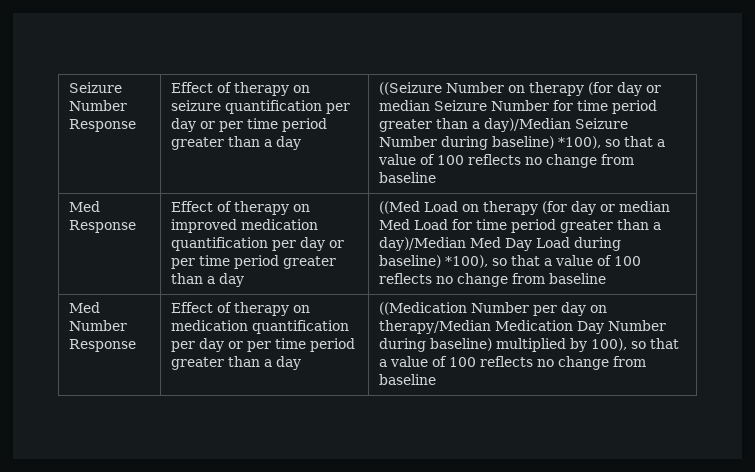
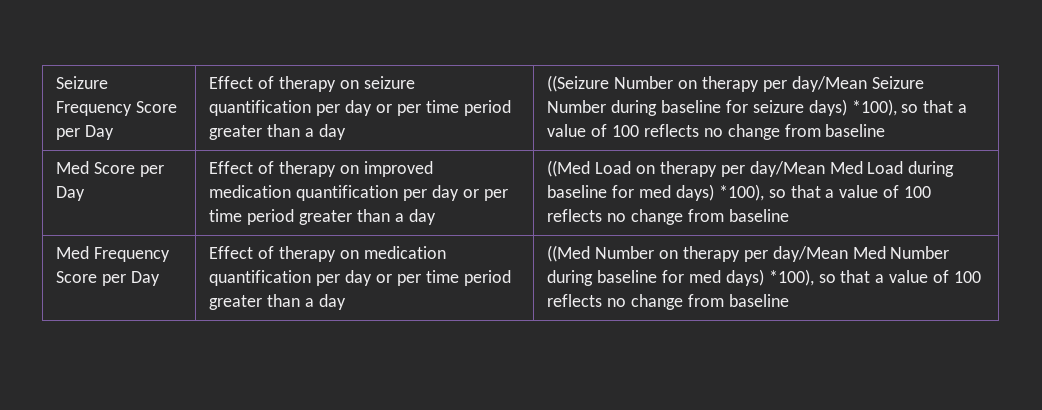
[69,82,123,93] [69,100,128,111] [69,119,137,132] Seizure Number Response -> [56,76,109,89] [56,101,178,116] [56,125,115,140] Seizure Frequency Score per Day
[588,82,662,96] [379,100,658,114] [379,118,629,132] [379,136,555,150] (for day or median Seizure Number for time period greater than a day)/Median Seizure Number during baseline) -> [762,76,924,92] [547,99,847,116] per day/Mean Seizure Number during baseline for seizure days)
[69,220,137,233] Response -> [94,162,165,177] [56,186,86,201] Score per Day
[542,201,671,215] [379,219,662,233] [379,237,622,251] [379,255,442,268] (for day or median Med Load for time period greater than a day)/Median Med Day Load during baseline) -> [720,161,955,177] [547,184,714,201] per day/Mean Med Load during baseline for med days)
[69,320,128,331] [69,339,137,352] Number Response -> [94,247,171,262] [56,271,161,286] Frequency Score per Day
[379,302,608,316] [379,320,667,334] [379,338,628,352] ((Medication Number per day on therapy/Median Medication Day Number during baseline) multiplied by 100), -> [547,245,950,262] [547,269,814,286] ((Med Number on therapy per day/Mean Med Number during baseline for med days) *100),

